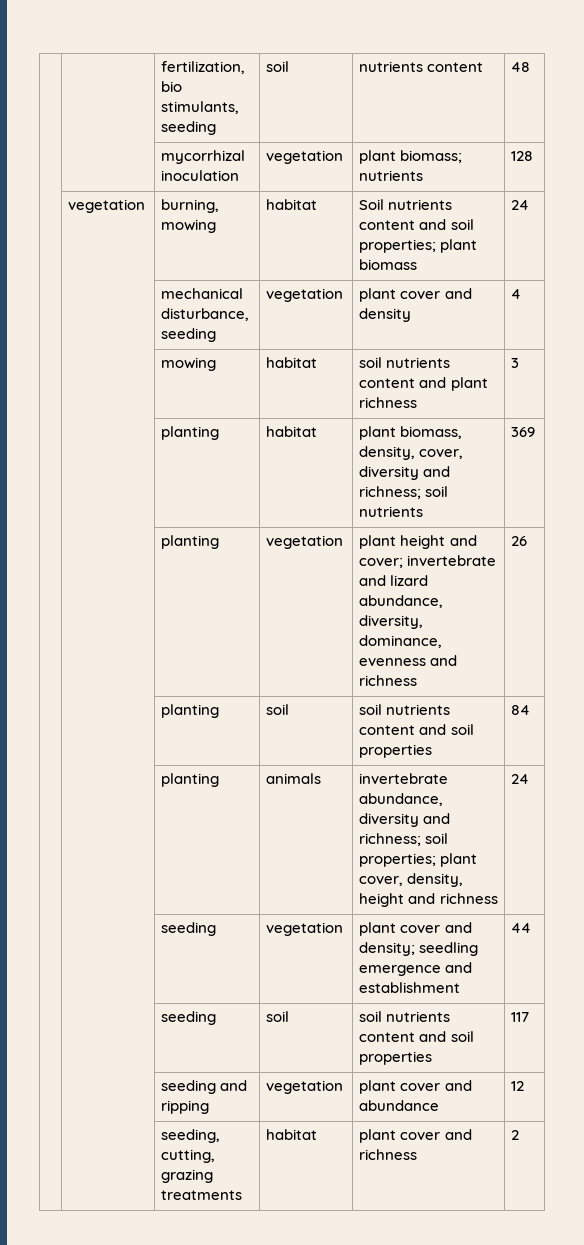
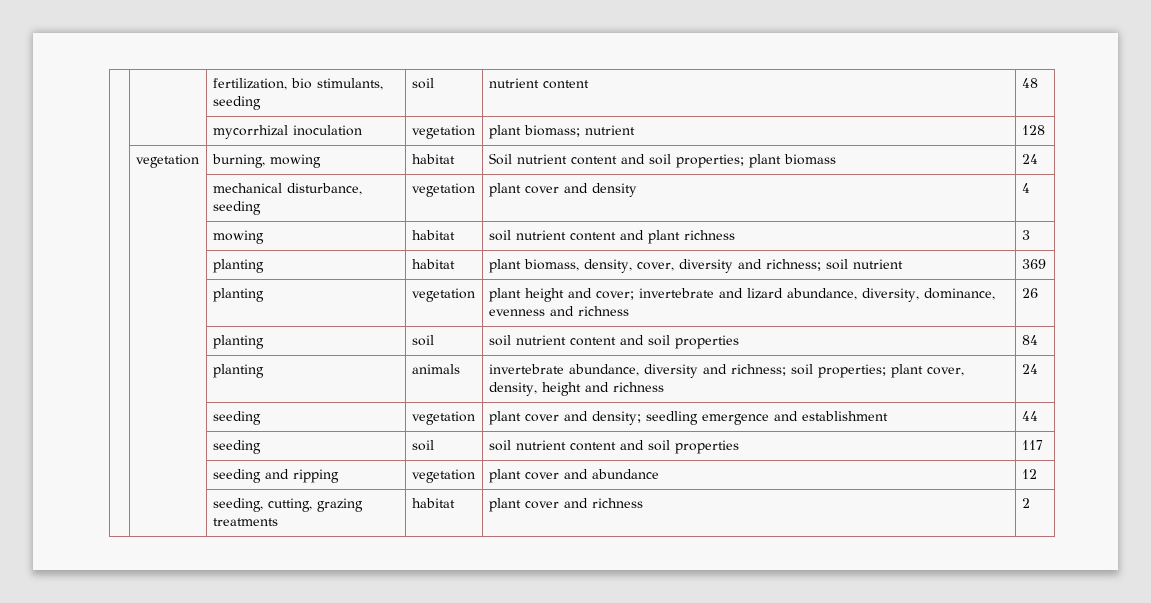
[359,61,424,72] nutrients -> [488,78,539,88] nutrient
[359,170,424,181] nutrients -> [584,125,635,135] nutrient
[388,199,453,210] nutrients -> [516,154,567,164] nutrient
[386,357,451,368] nutrients -> [515,230,566,240] nutrient
[359,506,424,517] nutrients -> [852,259,903,269] nutrient
[386,704,451,715] nutrients -> [515,335,566,345] nutrient
[386,1011,451,1022] nutrients -> [515,440,566,450] nutrient

